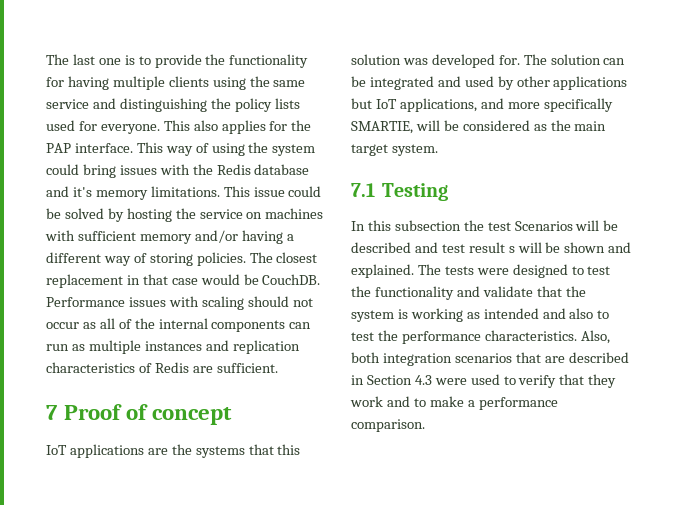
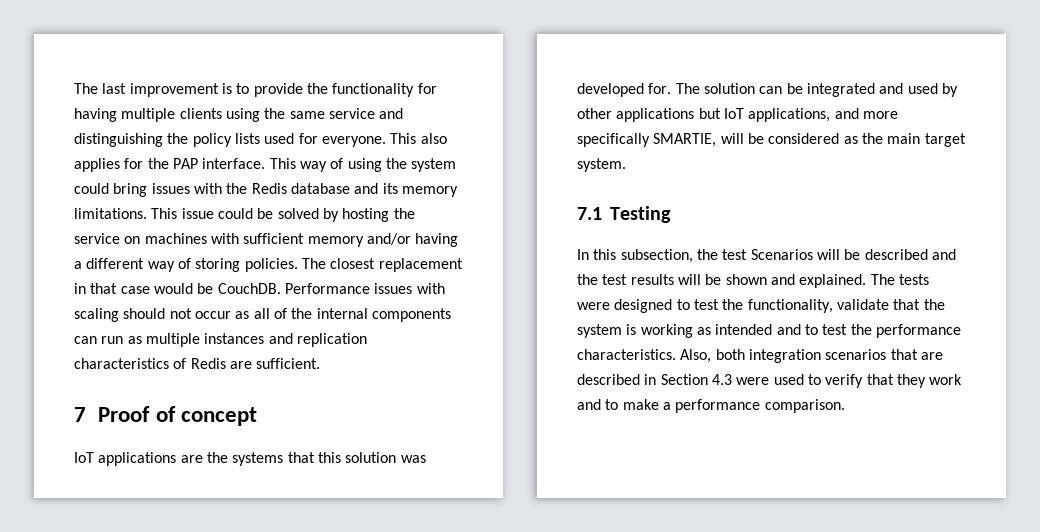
[98,58,121,65] one -> [129,83,219,97] improvement
[72,187,92,197] it's -> [382,183,398,194] its
[394,220,461,231] subsection -> [620,249,693,263] subsection,
[441,242,515,253] test result s -> [577,274,674,285] the test results
[374,286,480,300] functionality and -> [747,299,833,313] functionality,
[569,308,594,319] also -> (801, 329) none

